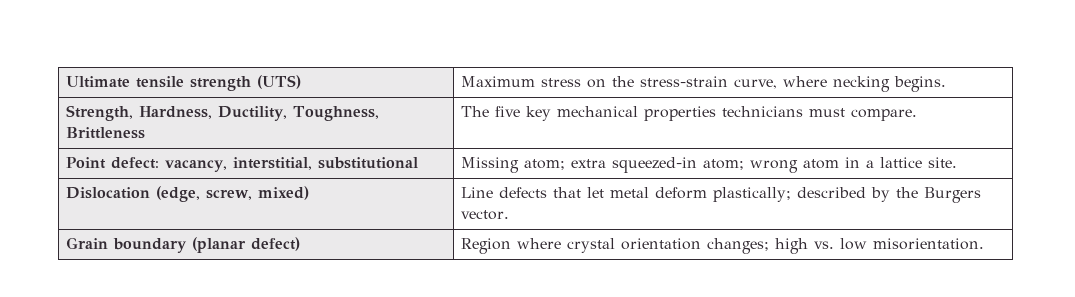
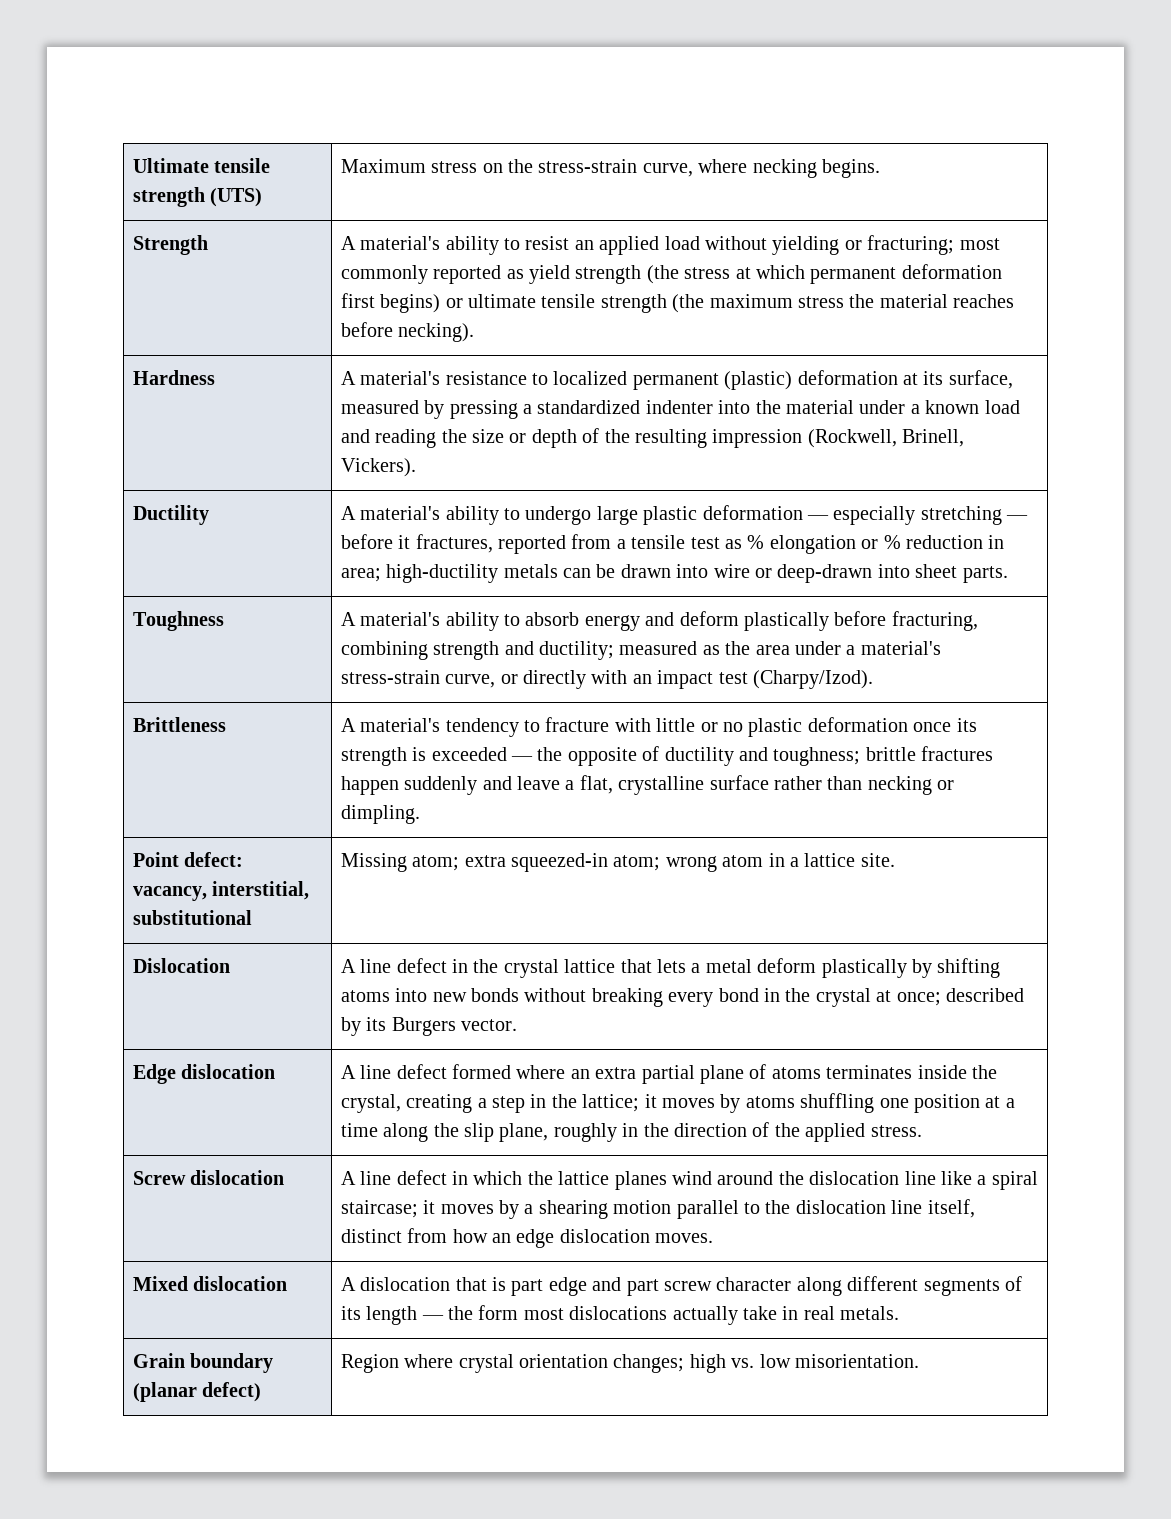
[66,105,380,121] [66,127,146,139] [461,106,918,121] Strength, Hardness, Ductility, Toughness, Brittleness | The five key mechanical properties technicians must compare. -> [132,235,208,255] [340,235,1000,255] [340,264,1002,284] [340,293,1015,313] [340,322,475,342] [132,370,215,385] [340,370,1013,390] [340,400,1020,419] [340,428,965,448] [340,458,416,477] [132,505,209,525] [340,505,1029,525] [340,534,1005,554] [340,564,1008,583] [132,611,224,631] [340,611,978,631] [340,641,941,660] [340,670,874,689] [132,717,226,732] [340,717,977,737] [340,746,994,766] [340,775,955,795] [340,805,420,824] Strength | A material's ability to resist an applied load without yielding or fracturing; most commonly reported as yield strength (the stress at which permanent deformation first begins) or ultimate tensile strength (the maximum stress the material reaches before necking). // Hardness | A material's resistance to localized permanent (plastic) deformation at its surface, measured by pressing a standardized indenter into the material under a known load and reading the size or depth of the resulting impression (Rockwell, Brinell, Vickers). // Ductility | A material's ability to undergo large plastic deformation — especially stretching — before it fractures, reported from a tensile test as % elongation or % reduction in area; high-ductility metals can be drawn into wire or deep-drawn into sheet parts. // Toughness | A material's ability to absorb energy and deform plastically before fracturing, combining strength and ductility; measured as the area under a material's stress-strain curve, or directly with an impact test (Charpy/Izod). // Brittleness | A material's tendency to fracture with little or no plastic deformation once its strength is exceeded — the opposite of ductility and toughness; brittle fractures happen suddenly and leave a flat, crystalline surface rather than necking or dimpling.
[156,186,310,202] [461,187,792,202] (edge, screw, mixed) | Line defects that let metal deform plastically; -> [340,958,1001,978] [340,988,941,1007] | A line defect in the crystal lattice that lets a metal deform plastically by shifting atoms into new bonds without breaking every bond in the crystal at once;
[896,187,919,198] the -> [366,1017,387,1031] its
(510, 215) none -> [132,1064,276,1084] [340,1064,998,1084] [340,1093,1015,1113] [340,1122,922,1142] [132,1170,285,1185] [340,1170,1038,1190] [340,1199,975,1219] [340,1228,714,1248] [132,1276,288,1291] [340,1276,1023,1296] [340,1305,900,1325] // Edge dislocation | A line defect formed where an extra partial plane of atoms terminates inside the crystal, creating a step in the lattice; it moves by atoms shuffling one position at a time along the slip plane, roughly in the direction of the applied stress. // Screw dislocation | A line defect in which the lattice planes wind around the dislocation line like a spiral staircase; it moves by a shearing motion parallel to the dislocation line itself, distinct from how an edge dislocation moves. // Mixed dislocation | A dislocation that is part edge and part screw character along different segments of its length — the form most dislocations actually take in real metals.

